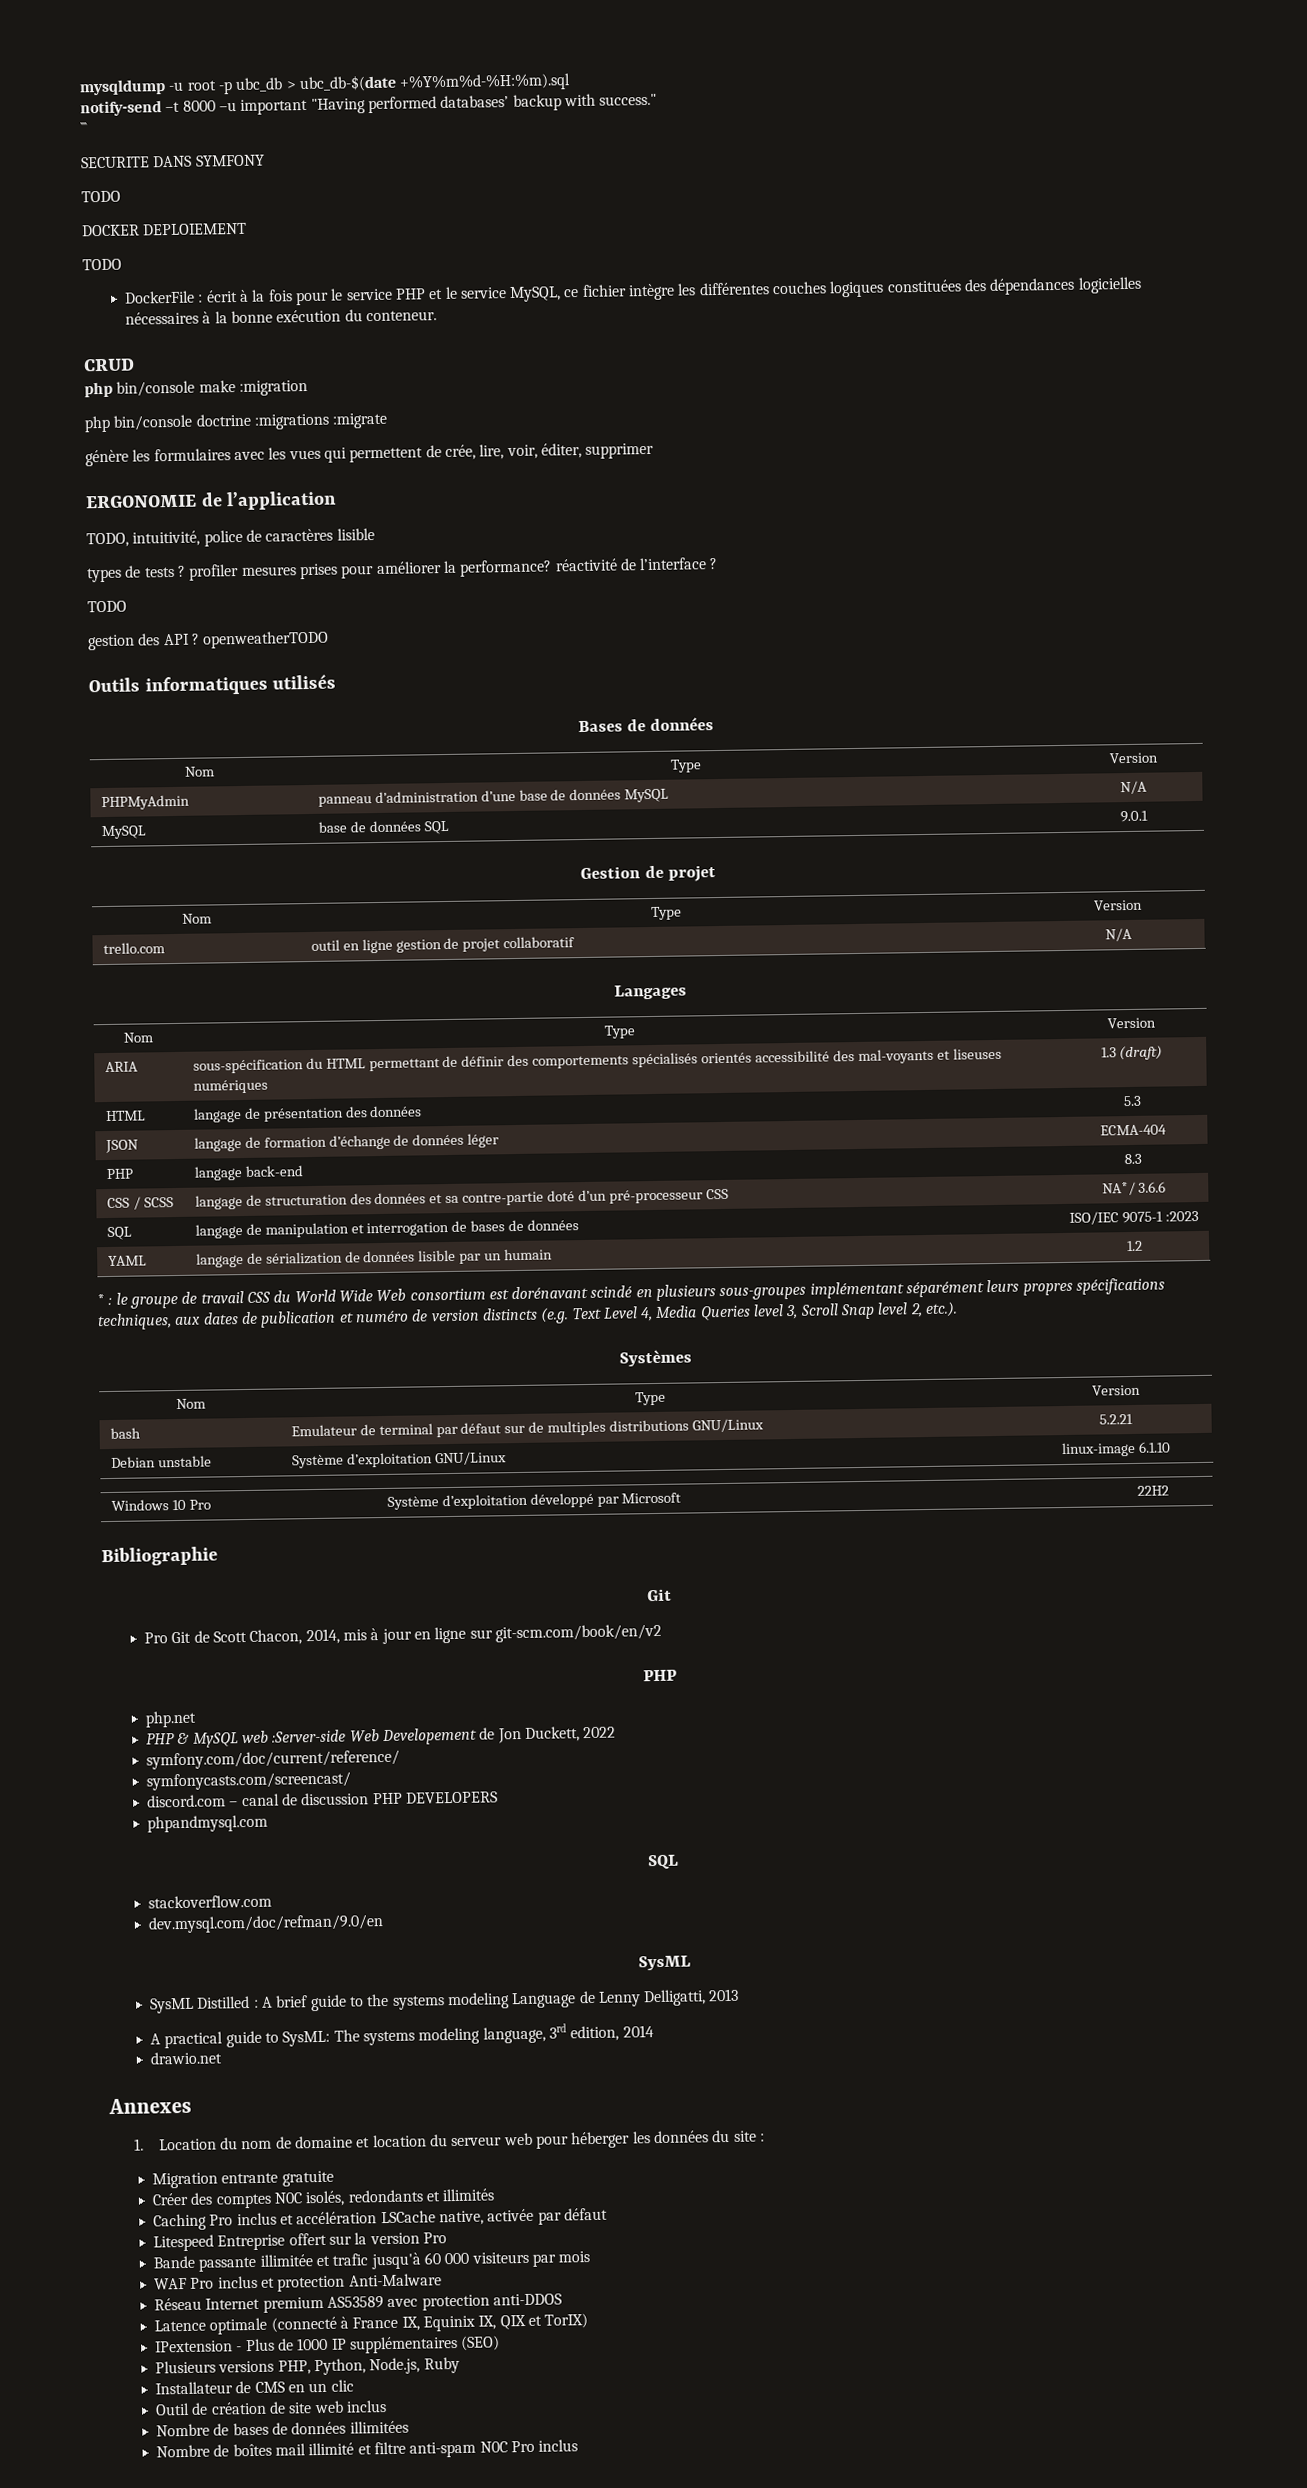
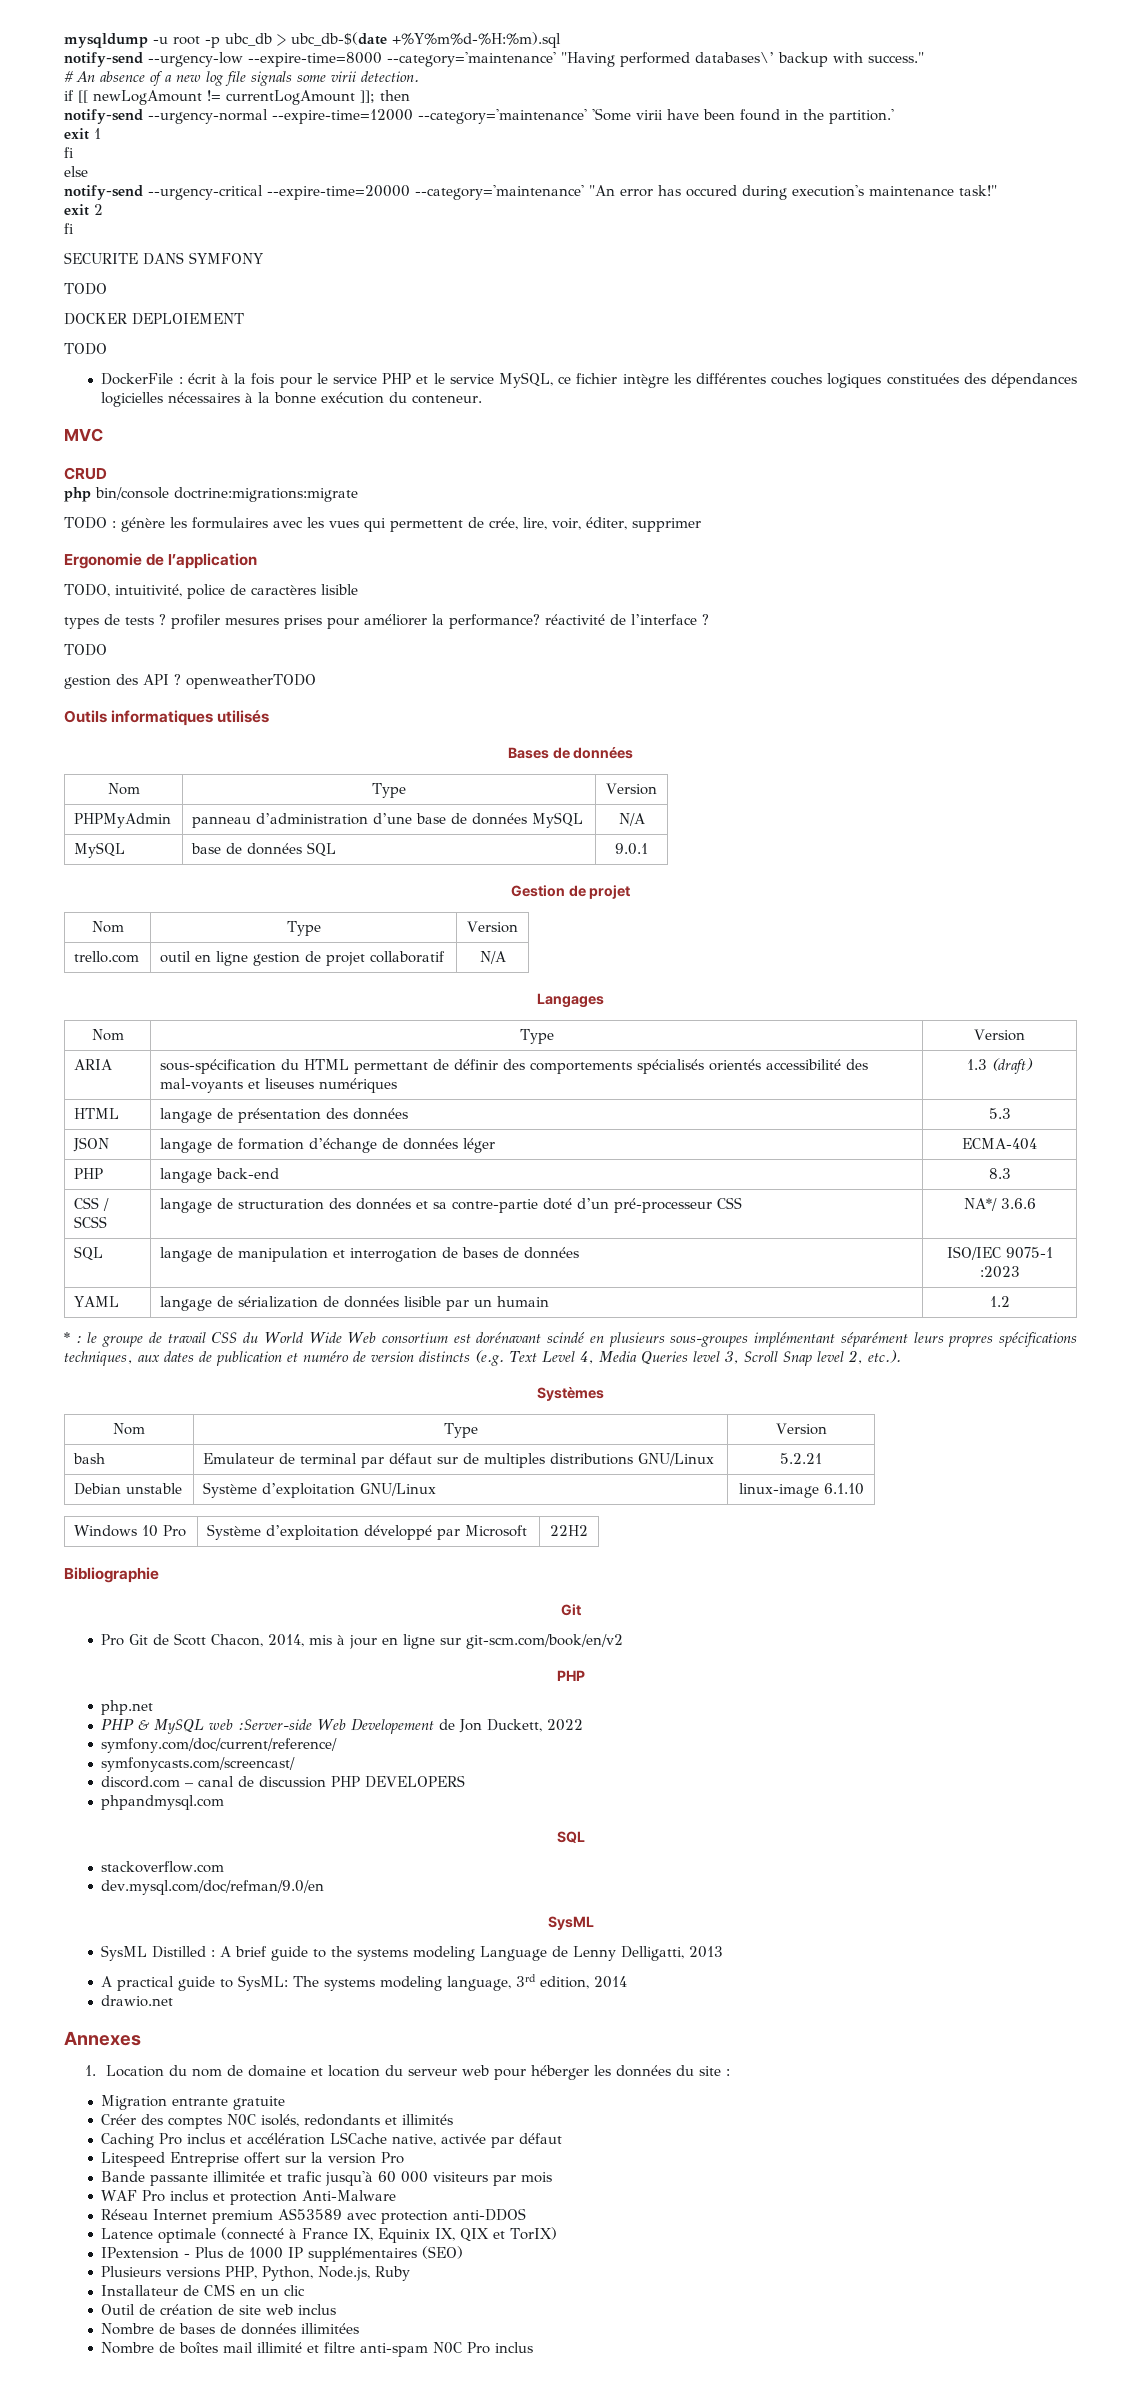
[165,98,309,115] –t 8000 –u important -> [148,52,556,67] --urgency-low --expire-time=8000 --category='maintenance'
[440,94,510,109] databases’ -> [695,52,774,63] databases\’
[80,122,88,135] ``` -> [64,71,419,86] [64,90,410,105] [64,108,894,124] [64,128,101,140] [64,147,74,158] [64,166,88,177] [64,185,997,200] [64,204,103,216] [64,223,74,234] # An absence of a new log file signals some virii detection. // if [[ newLogAmount != currentLogAmount ]]; then // notify-send --urgency-normal --expire-time=12000 --category='maintenance' 'Some virii have been found in the partition.' // exit 1 // fi // else // notify-send --urgency-critical --expire-time=20000 --category='maintenance' "An error has occured during execution's maintenance task!" // exit 2 // fi
(437, 316) none -> [64,428,103,442] // MVC
[198,379,308,396] [84,412,389,433] make :migration // php bin/console doctrine :migrations :migrate // -> [174,487,358,502] [64,517,116,529] doctrine:migrations:migrate // TODO :
[85,494,197,509] ERGONOMIE -> [64,553,142,569] Ergonomie

